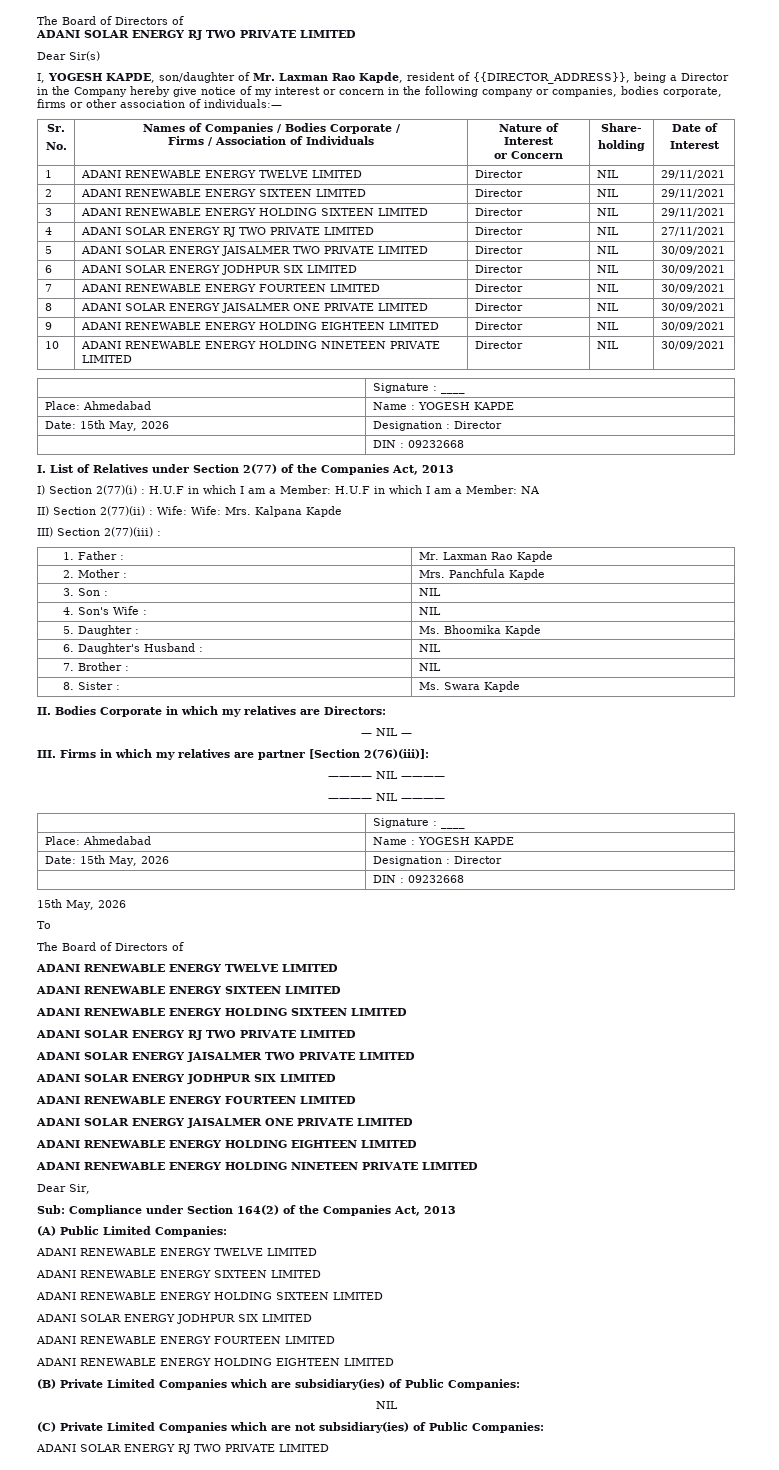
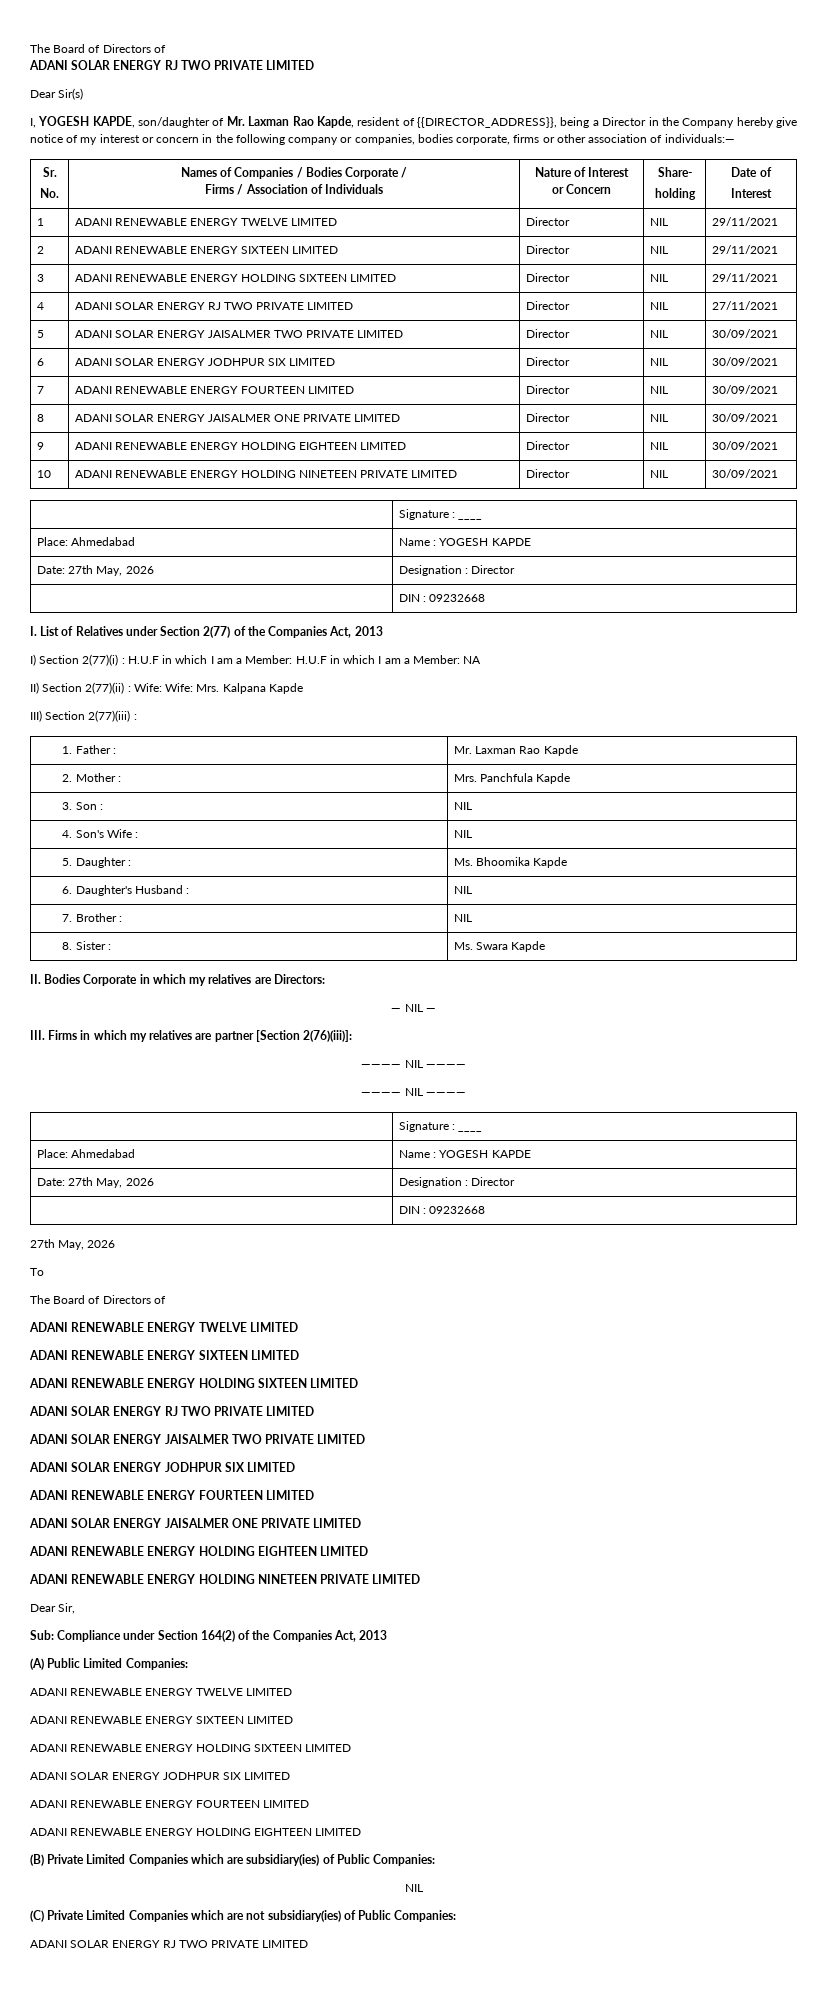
[79,420,105,429] 15th -> [68,565,94,574] 27th
[79,855,169,866] [372,856,502,866] [372,875,464,883] [37,899,62,908] 15th May, 2026 | Designation : Director // | DIN : 09232668 // 15th -> [68,1177,154,1188] [399,1177,516,1188] [399,1206,486,1214] [30,1239,55,1248] 27th May, 2026 | Designation : Director // | DIN : 09232668 // 27th

